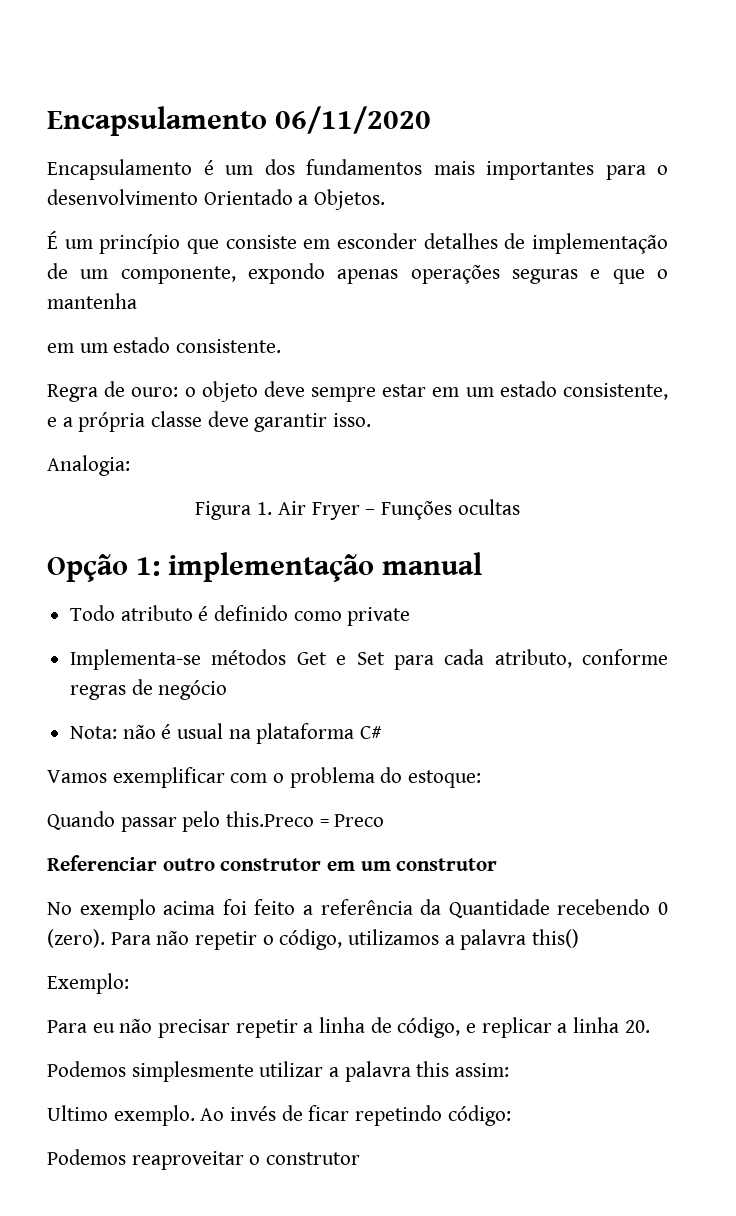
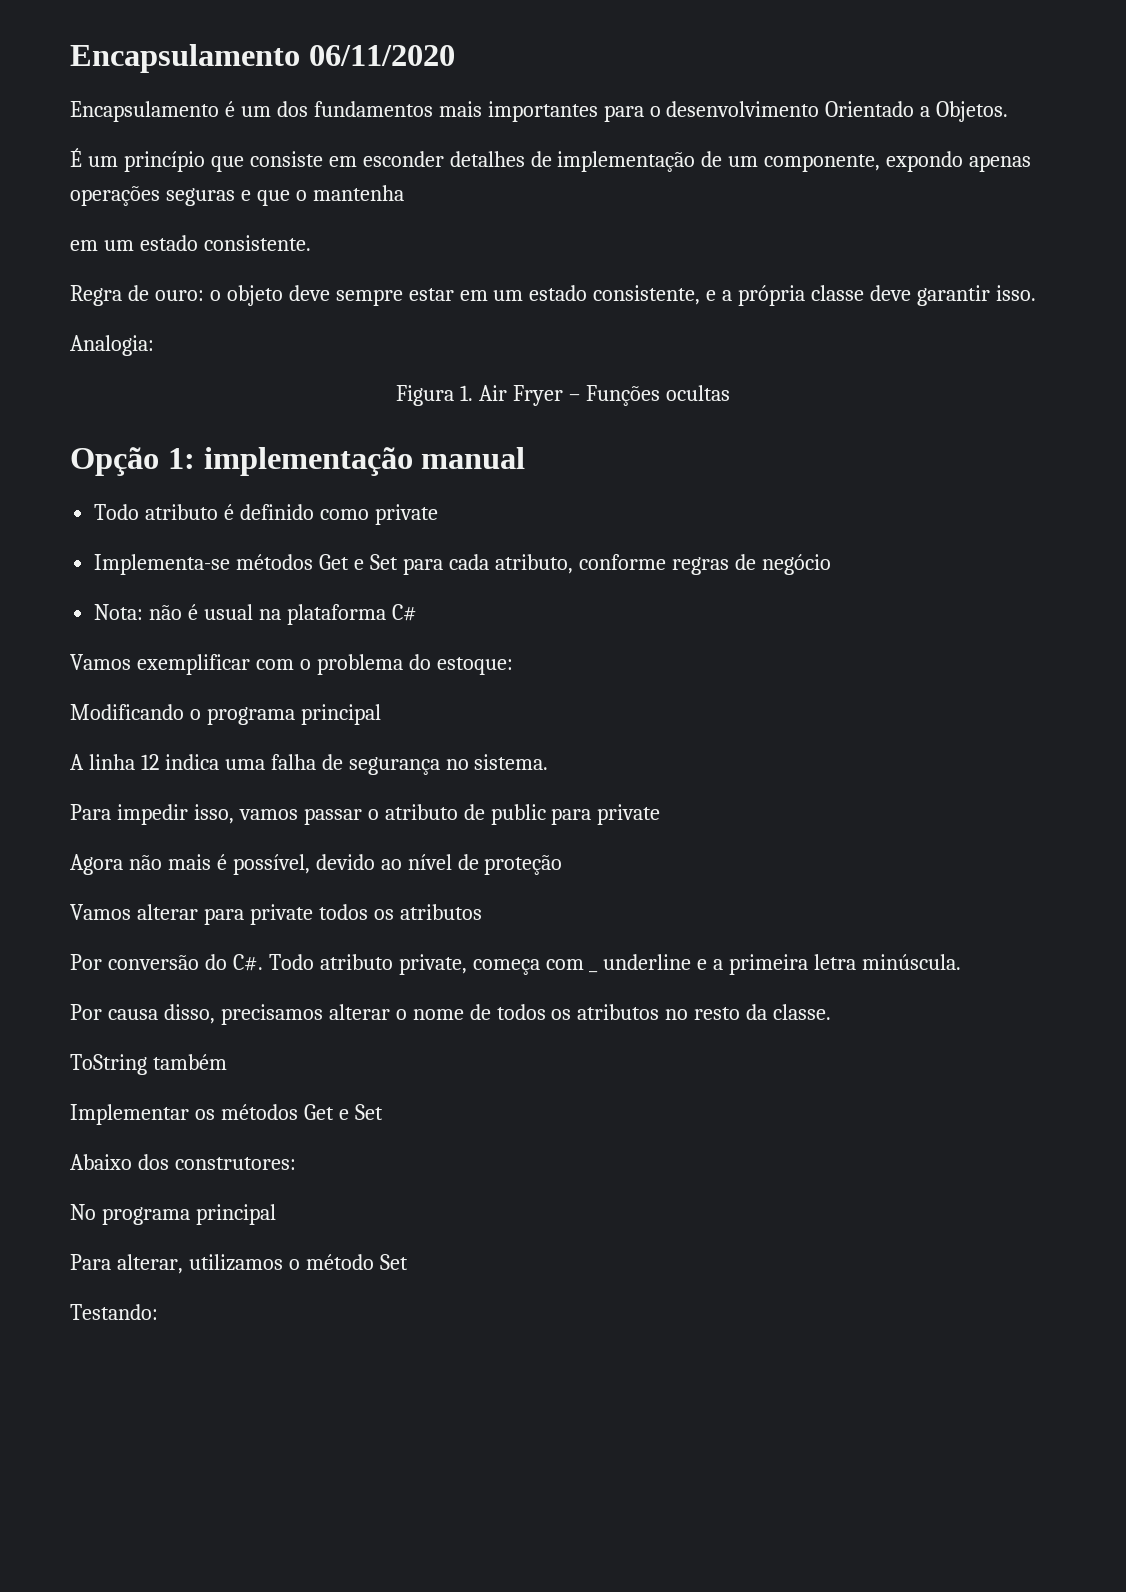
[47,811,385,832] [47,855,498,871] [47,899,669,920] [47,929,580,950] [47,973,129,994] [47,1017,650,1038] [47,1061,510,1082] [47,1105,511,1126] [47,1149,361,1170] Quando passar pelo this.Preco = Preco // Referenciar outro construtor em um construtor // No exemplo acima foi feito a referência da Quantidade recebendo 0 (zero). Para não repetir o código, utilizamos a palavra this() // Exemplo: // Para eu não precisar repetir a linha de código, e replicar a linha 20. // Podemos simplesmente utilizar a palavra this assim: // Ultimo exemplo. Ao invés de ficar repetindo código: // Podemos reaproveitar o construtor -> [70,704,381,725] [70,754,549,775] [70,804,661,825] [70,854,563,875] [70,904,482,925] [70,954,584,975] [589,970,599,973] [603,954,962,975] [70,1004,832,1025] [70,1054,227,1075] [70,1104,383,1125] [70,1154,296,1170] [70,1204,276,1225] [70,1254,408,1274] [70,1304,158,1320] Modificando o programa principal // A linha 12 indica uma falha de segurança no sistema. // Para impedir isso, vamos passar o atributo de public para private // Agora não mais é possível, devido ao nível de proteção // Vamos alterar para private todos os atributos // Por conversão do C#. Todo atributo private, começa com _ underline e a primeira letra minúscula. // Por causa disso, precisamos alterar o nome de todos os atributos no resto da classe. // ToString também // Implementar os métodos Get e Set // Abaixo dos construtores: // No programa principal // Para alterar, utilizamos o método Set // Testando:

